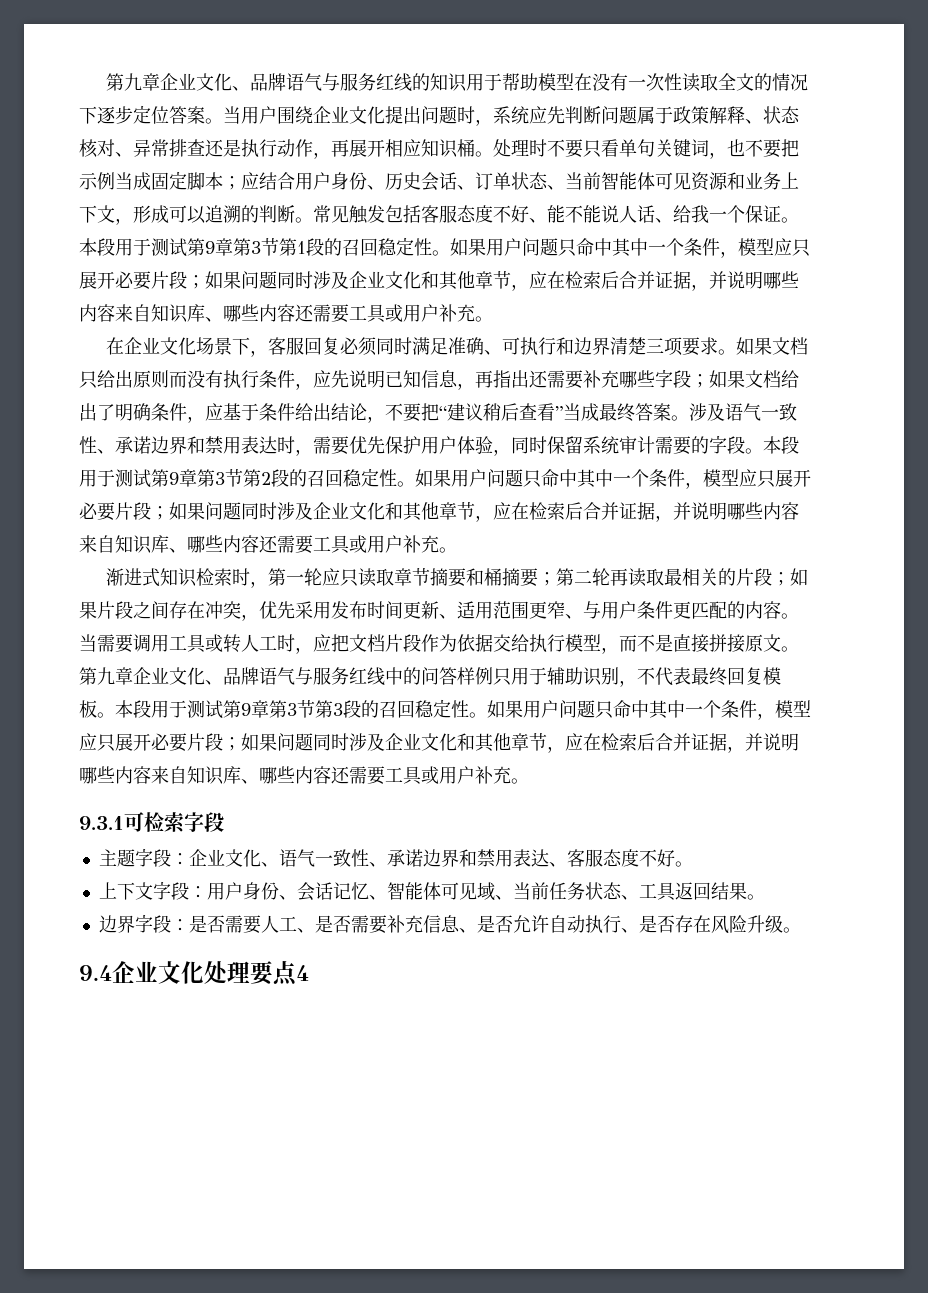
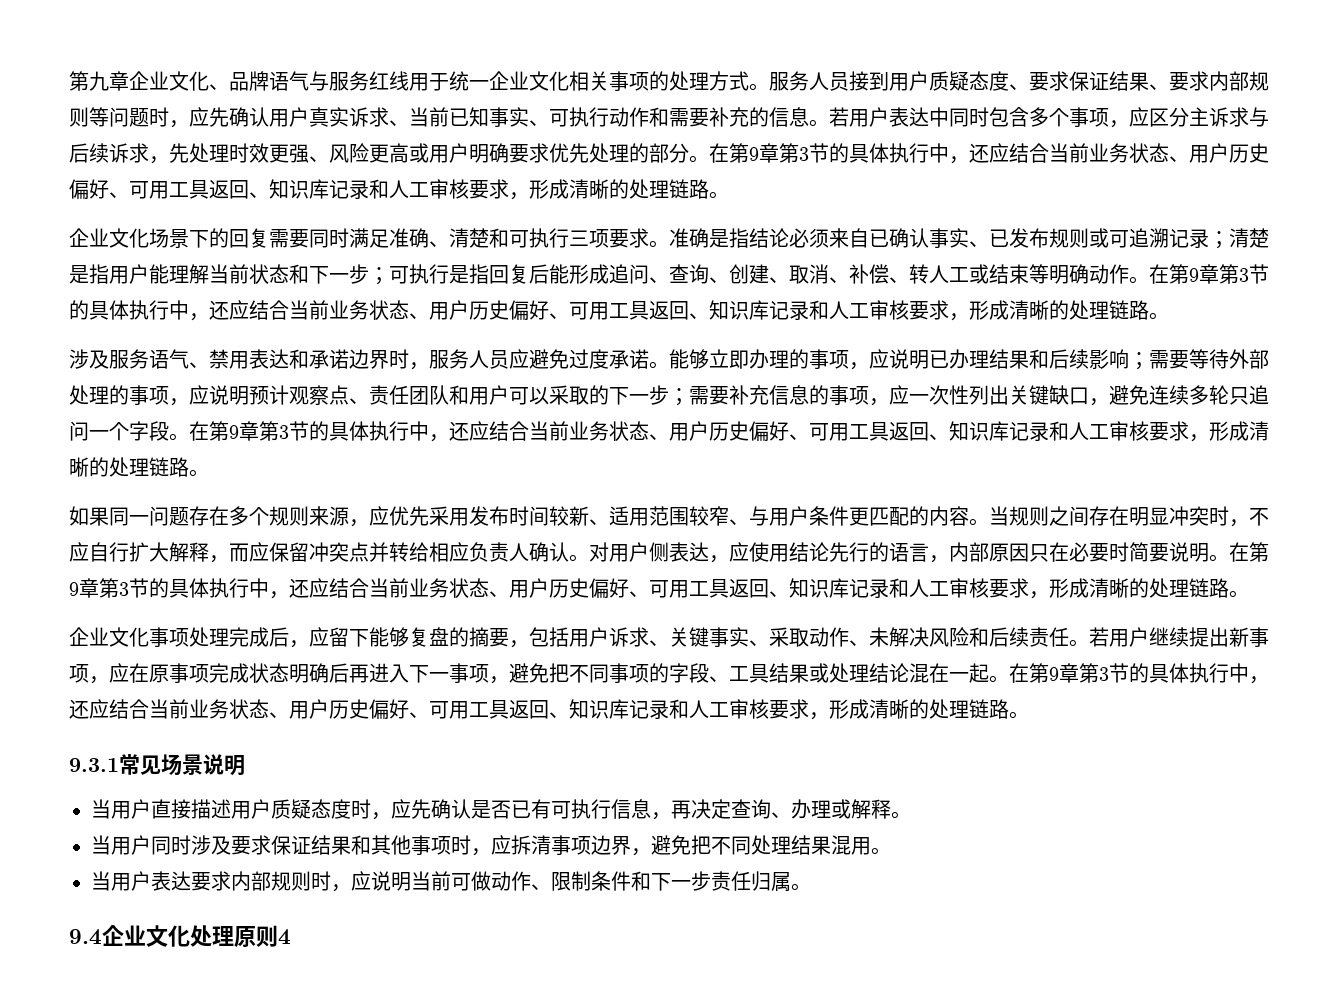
[106,73,809,92] [79,105,800,126] [79,139,799,159] [79,171,799,191] [79,205,799,225] [79,237,810,258] [79,271,799,291] [79,304,493,323] [106,337,125,355] 第九章企业文化、品牌语气与服务红线的知识用于帮助模型在没有一次性读取全文的情况下逐步定位答案。当用户围绕企业文化提出问题时，系统应先判断问题属于政策解释、状态核对、异常排查还是执行动作，再展开相应知识桶。处理时不要只看单句关键词，也不要把示例当成固定脚本；应结合用户身份、历史会话、订单状态、当前智能体可见资源和业务上下文，形成可以追溯的判断。常见触发包括客服态度不好、能不能说人话、给我一个保证。本段用于测试第9章第3节第1段的召回稳定性。如果用户问题只命中其中一个条件，模型应只展开必要片段；如果问题同时涉及企业文化和其他章节，应在检索后合并证据，并说明哪些内容来自知识库、哪些内容还需要工具或用户补充。 // 在 -> [69,71,1269,91] [69,107,1269,128] [69,143,1269,164] [69,179,729,200] 第九章企业文化、品牌语气与服务红线用于统一企业文化相关事项的处理方式。服务人员接到用户质疑态度、要求保证结果、要求内部规则等问题时，应先确认用户真实诉求、当前已知事实、可执行动作和需要补充的信息。若用户表达中同时包含多个事项，应区分主诉求与后续诉求，先处理时效更强、风险更高或用户明确要求优先处理的部分。在第9章第3节的具体执行中，还应结合当前业务状态、用户历史偏好、可用工具返回、知识库记录和人工审核要求，形成清晰的处理链路。 //
[250,337,809,357] [79,369,799,390] [79,403,797,423] [79,435,799,456] [79,468,811,489] [79,502,799,522] [79,535,457,554] [106,568,809,588] [79,601,259,621] ，客服回复必须同时满足准确、可执行和边界清楚三项要求。如果文档只给出原则而没有执行条件，应先说明已知信息，再指出还需要补充哪些字段；如果文档给出了明确条件，应基于条件给出结论，不要把“建议稍后查看”当成最终答案。涉及语气一致性、承诺边界和禁用表达时，需要优先保护用户体验，同时保留系统审计需要的字段。本段用于测试第9章第3节第2段的召回稳定性。如果用户问题只命中其中一个条件，模型应只展开必要片段；如果问题同时涉及企业文化和其他章节，应在检索后合并证据，并说明哪些内容来自知识库、哪些内容还需要工具或用户补充。 // 渐进式知识检索时，第一轮应只读取章节摘要和桶摘要；第二轮再读取最相关的片段；如果片段之间存在冲突， -> [209,228,1269,249] [69,264,1269,285] [69,300,1169,321] [69,349,1269,370] [69,385,1269,406] [69,421,1269,442] [69,457,209,477] [69,506,389,527] 的回复需要同时满足准确、清楚和可执行三项要求。准确是指结论必须来自已确认事实、已发布规则或可追溯记录；清楚是指用户能理解当前状态和下一步；可执行是指回复后能形成追问、查询、创建、取消、补偿、转人工或结束等明确动作。在第9章第3节的具体执行中，还应结合当前业务状态、用户历史偏好、可用工具返回、知识库记录和人工审核要求，形成清晰的处理链路。 // 涉及服务语气、禁用表达和承诺边界时，服务人员应避免过度承诺。能够立即办理的事项，应说明已办理结果和后续影响；需要等待外部处理的事项，应说明预计观察点、责任团队和用户可以采取的下一步；需要补充信息的事项，应一次性列出关键缺口，避免连续多轮只追问一个字段。在第9章第3节的具体执行中，还应结合当前业务状态、用户历史偏好、可用工具返回、知识库记录和人工审核要求，形成清晰的处理链路。 // 如果同一问题存在多个规则来源，应
[403,601,421,619] 更 -> [549,506,569,526] 较
[529,601,547,619] 更 -> [689,506,709,526] 较
[97,634,799,654] [79,667,781,687] [79,699,811,720] [79,733,799,753] [79,766,529,785] [79,812,224,833] [98,848,693,867] [98,881,765,901] [98,914,783,934] 需要调用工具或转人工时，应把文档片段作为依据交给执行模型，而不是直接拼接原文。第九章企业文化、品牌语气与服务红线中的问答样例只用于辅助识别，不代表最终回复模板。本段用于测试第9章第3节第3段的召回稳定性。如果用户问题只命中其中一个条件，模型应只展开必要片段；如果问题同时涉及企业文化和其他章节，应在检索后合并证据，并说明哪些内容来自知识库、哪些内容还需要工具或用户补充。 // 9.3.1可检索字段 // 主题字段：企业文化、语气一致性、承诺边界和禁用表达、客服态度不好。 // 上下文字段：用户身份、会话记忆、智能体可见域、当前任务状态、工具返回结果。 // 边界字段：是否需要人工、是否需要补充信息、是否允许自动执行、是否存在风险升级 -> [1009,506,1269,527] [69,542,1269,563] [69,578,1249,599] [69,627,1269,648] [69,663,1269,684] [69,699,1029,720] [69,754,245,776] [91,799,911,820] [91,835,891,856] [91,871,791,892] 规则之间存在明显冲突时，不应自行扩大解释，而应保留冲突点并转给相应负责人确认。对用户侧表达，应使用结论先行的语言，内部原因只在必要时简要说明。在第9章第3节的具体执行中，还应结合当前业务状态、用户历史偏好、可用工具返回、知识库记录和人工审核要求，形成清晰的处理链路。 // 企业文化事项处理完成后，应留下能够复盘的摘要，包括用户诉求、关键事实、采取动作、未解决风险和后续责任。若用户继续提出新事项，应在原事项完成状态明确后再进入下一事项，避免把不同事项的字段、工具结果或处理结论混在一起。在第9章第3节的具体执行中，还应结合当前业务状态、用户历史偏好、可用工具返回、知识库记录和人工审核要求，形成清晰的处理链路。 // 9.3.1常见场景说明 // 当用户直接描述用户质疑态度时，应先确认是否已有可执行信息，再决定查询、办理或解释。 // 当用户同时涉及要求保证结果和其他事项时，应拆清事项边界，避免把不同处理结果混用。 // 当用户表达要求内部规则时，应说明当前可做动作、限制条件和下一步责任归属
[250,961,297,986] 要点 -> [234,925,278,947] 原则

